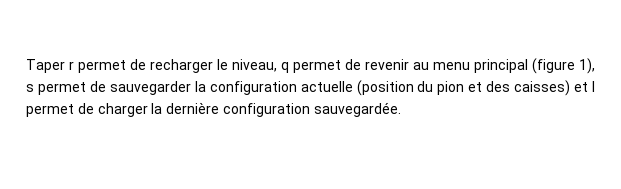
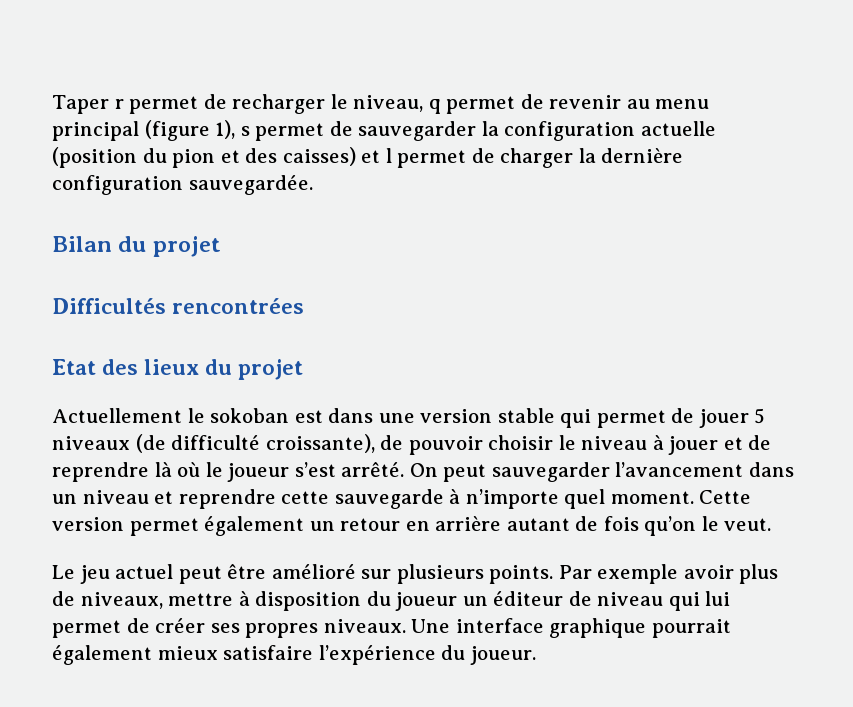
(401, 109) none -> [52,236,221,257] [52,298,305,314] [52,359,304,380] [52,408,766,428] [52,434,772,455] [52,462,794,482] [52,489,752,509] [52,516,772,536] [52,564,779,584] [52,591,731,611] [52,618,731,638] [52,645,536,665] // Bilan du projet // Difficultés rencontrées // Etat des lieux du projet // Actuellement le sokoban est dans une version stable qui permet de jouer 5 niveaux (de difficulté croissante), de pouvoir choisir le niveau à jouer et de reprendre là où le joueur s’est arrêté. On peut sauvegarder l’avancement dans un niveau et reprendre cette sauvegarde à n’importe quel moment. Cette version permet également un retour en arrière autant de fois qu’on le veut. // Le jeu actuel peut être amélioré sur plusieurs points. Par exemple avoir plus de niveaux, mettre à disposition du joueur un éditeur de niveau qui lui permet de créer ses propres niveaux. Une interface graphique pourrait également mieux satisfaire l’expérience du joueur.

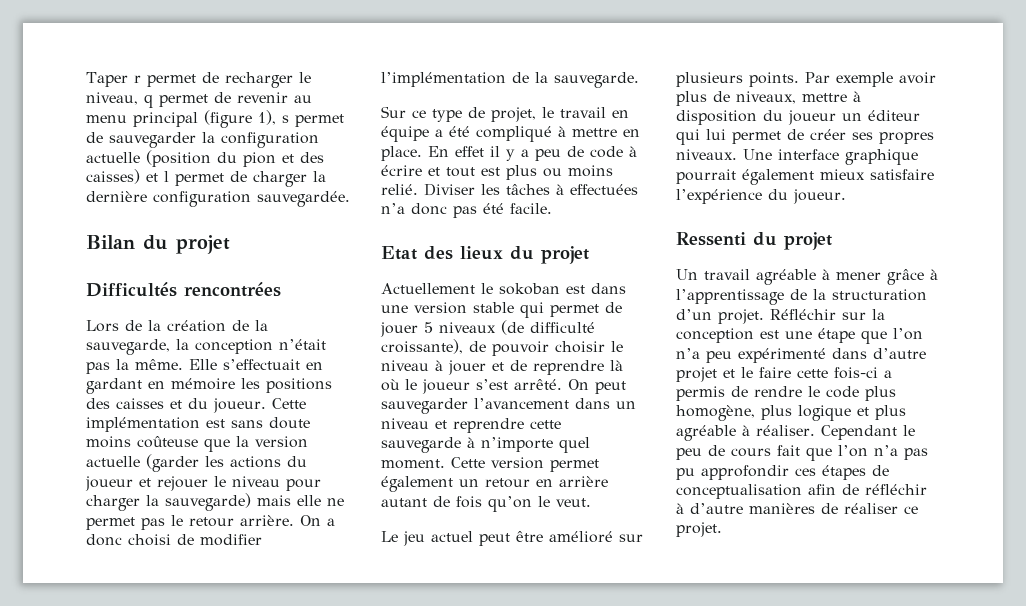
(305, 306) none -> [86,320,268,332] [86,339,326,355] [86,359,323,374] [86,378,332,394] [86,398,306,413] [86,417,310,432] [86,436,308,452] [86,454,307,472] [85,476,321,491] [86,493,344,511] [86,515,335,530] [86,534,262,546] [381,72,639,88] [381,106,629,122] [381,126,640,142] [381,146,637,161] [381,165,613,180] [381,183,638,196] [381,203,552,218] // Lors de la création de la sauvegarde, la conception n’était pas la même. Elle s’effectuait en gardant en mémoire les positions des caisses et du joueur. Cette implémentation est sans doute moins coûteuse que la version actuelle (garder les actions du joueur et rejouer le niveau pour charger la sauvegarde) mais elle ne permet pas le retour arrière. On a donc choisi de modifier l’implémentation de la sauvegarde. // Sur ce type de projet, le travail en équipe a été compliqué à mettre en place. En effet il y a peu de code à écrire et tout est plus ou moins relié. Diviser les tâches à effectuées n’a donc pas été facile.
[568,591,664,606] de niveau -> (920, 115) none
(536, 655) none -> [676,232,832,250] [676,269,938,285] [676,289,927,305] [676,309,885,324] [676,328,923,344] [676,348,926,363] [676,367,892,382] [676,386,896,401] [676,405,906,421] [676,425,915,441] [676,445,928,461] [676,465,889,480] [676,484,927,499] [676,503,918,514] [676,522,722,537] // Ressenti du projet // Un travail agréable à mener grâce à l’apprentissage de la structuration d’un projet. Réfléchir sur la conception est une étape que l’on n’a peu expérimenté dans d’autre projet et le faire cette fois-ci a permis de rendre le code plus homogène, plus logique et plus agréable à réaliser. Cependant le peu de cours fait que l’on n’a pas pu approfondir ces étapes de conceptualisation afin de réfléchir à d’autre manières de réaliser ce projet.

